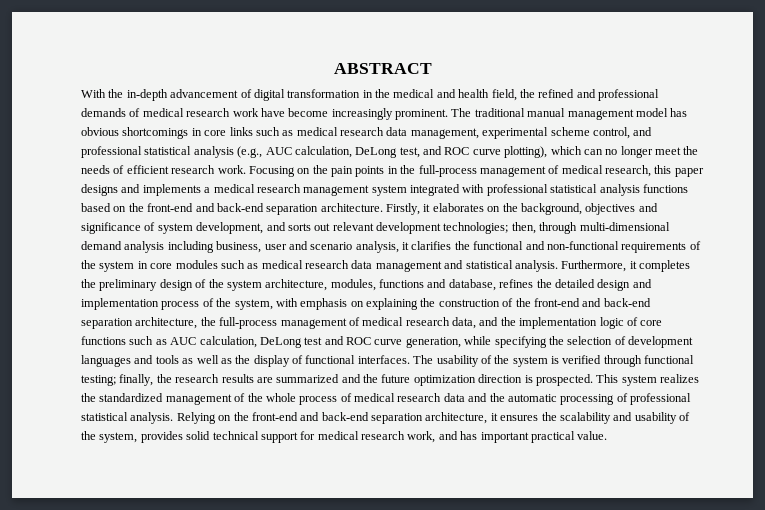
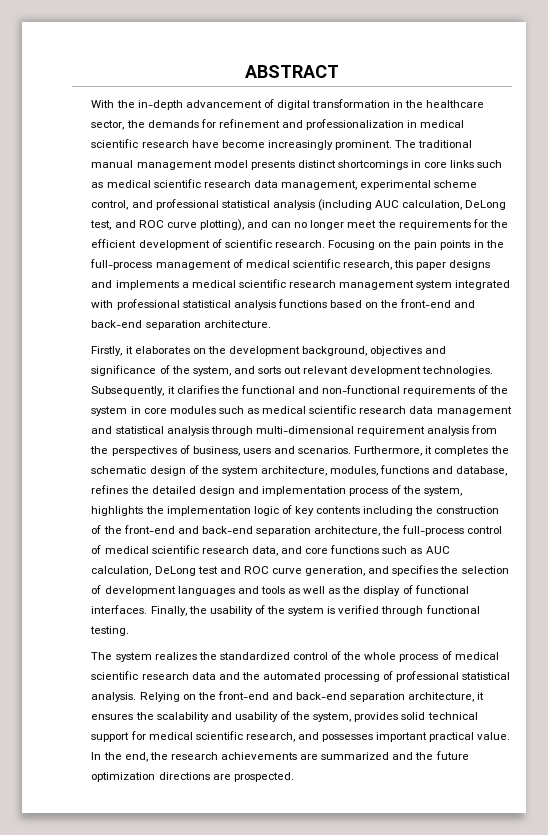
[393,89,660,101] [81,108,259,117] medical and health field, the refined and professional demands of medical research work -> [426,100,485,108] [91,119,465,130] [91,139,189,148] healthcare sector, the demands for refinement and professionalization in medical scientific research
[670,108,688,117] [81,127,120,136] has obvious -> [250,160,336,170] presents distinct
(338, 131) none -> [153,179,201,188] scientific
[237,146,263,158] (e.g., -> [317,199,372,211] (including
[550,146,582,155] which -> [246,220,268,228] and
[81,165,246,174] needs of efficient research work. -> [398,219,508,230] [91,239,325,250] requirements for the efficient development of scientific research.
(603, 169) none -> [292,259,340,268] scientific
(255, 188) none -> [238,279,286,288] scientific
(383, 207) none -> (271, 324) //
(518, 207) none -> [228,346,300,356] development
[157,222,264,234] system development, -> [171,366,231,376] the system,
[443,222,670,234] [81,241,399,253] technologies; then, through multi-dimensional demand analysis including business, user and scenario analysis, -> [422,366,494,376] [91,386,165,396] technologies. Subsequently,
(303, 264) none -> [309,405,357,414] scientific
[514,260,558,272] analysis. -> [166,425,498,436] [90,445,352,456] analysis through multi-dimensional requirement analysis from the perspectives of business, users and scenarios.
[99,279,158,291] preliminary -> [91,466,147,474] schematic
[275,298,419,310] with emphasis on explaining -> [91,505,414,516] highlights the implementation logic of key contents including
[280,317,404,329] management of medical -> [467,526,503,534] [91,545,199,554] control of medical scientific
[500,317,638,329] the implementation logic of -> (302, 550) none
[464,336,547,348] while specifying -> [368,565,439,576] and specifies
[413,355,434,364] The -> [150,606,207,616] Finally, the
[81,374,619,386] testing; finally, the research results are summarized and the future optimization direction is prospected. This -> [90,626,130,636] [91,652,113,660] testing. // The
[165,394,232,405] management -> [292,652,328,660] control
(396, 397) none -> [91,671,139,680] scientific
[507,394,557,402] automatic -> [262,672,321,680] automated
[361,431,608,443] research work, and has important practical value. -> [195,731,511,742] [91,751,469,762] [91,772,294,782] scientific research, and possesses important practical value. In the end, the research achievements are summarized and the future optimization directions are prospected.

